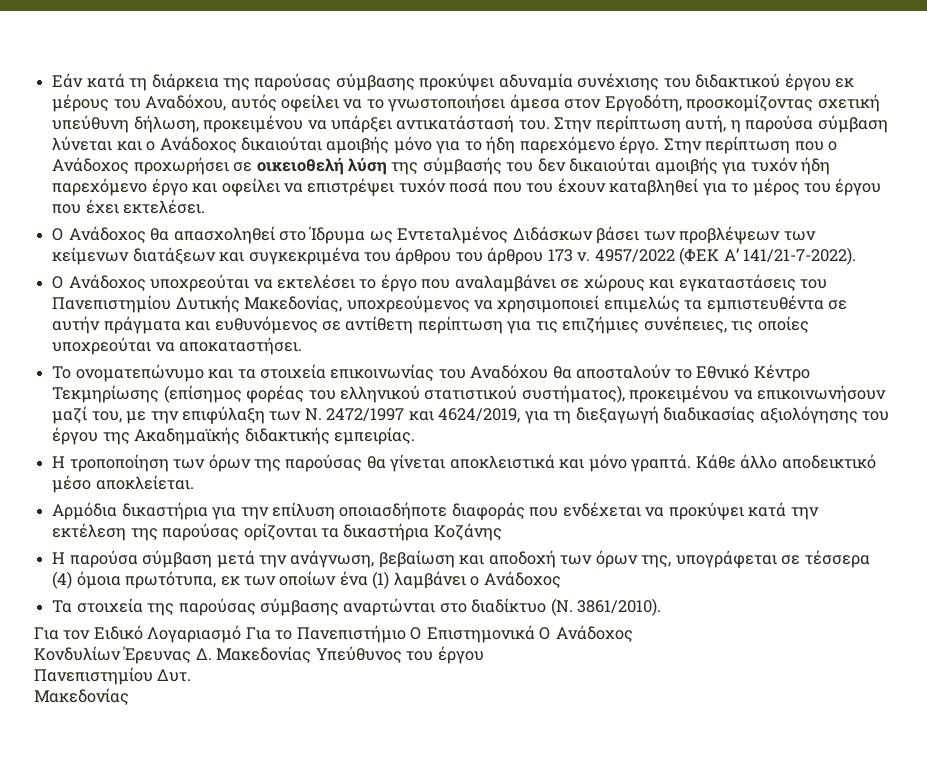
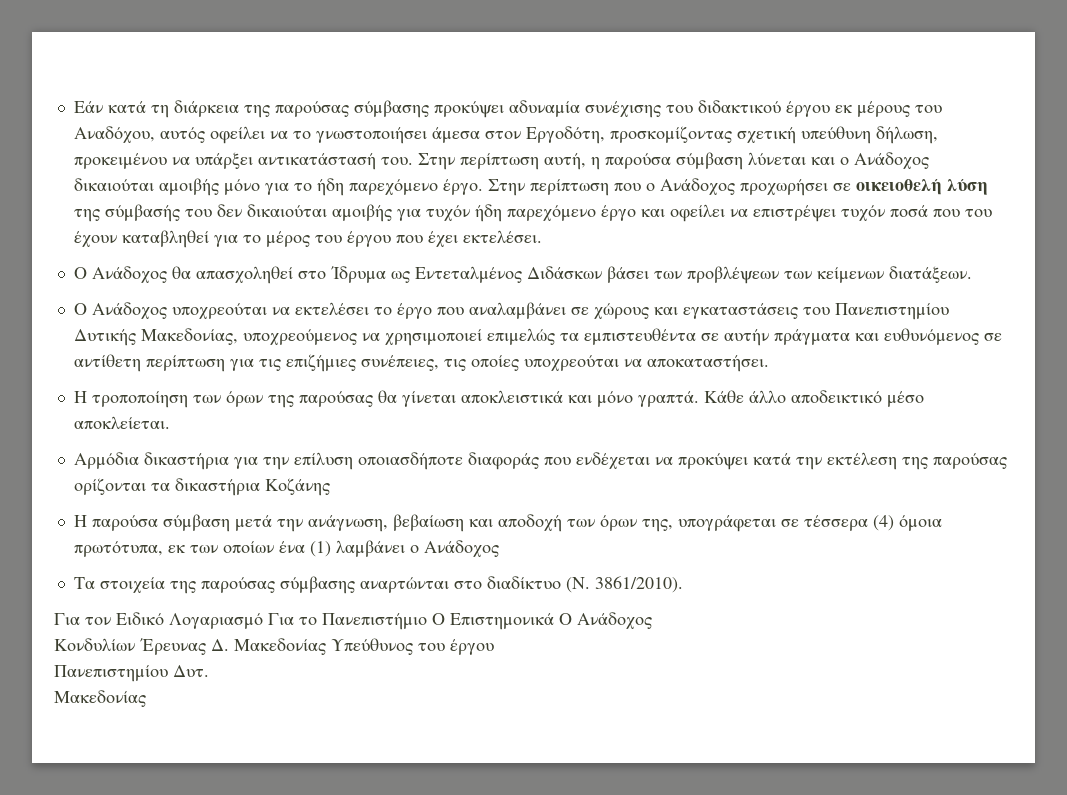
[132,247,857,265] διατάξεων και συγκεκριμένα του άρθρου του άρθρου 173 ν. 4957/2022 (ΦΕΚ Α’ 141/21-7-2022). -> [888,266,972,283] διατάξεων.
[52,364,810,382] [52,385,887,403] [52,406,889,424] [52,427,415,445] // Το ονοματεπώνυμο και τα στοιχεία επικοινωνίας του Αναδόχου θα αποσταλούν το Εθνικό Κέντρο Τεκμηρίωσης (επίσημος φορέας του ελληνικού στατιστικού συστήματος), προκειμένου να επικοινωνήσουν μαζί του, με την επιφύλαξη των Ν. 2472/1997 και 4624/2019, για τη διεξαγωγή διαδικασίας αξιολόγησης του έργου της Ακαδημαϊκής διδακτικής εμπειρίας. -> (769, 363) none

